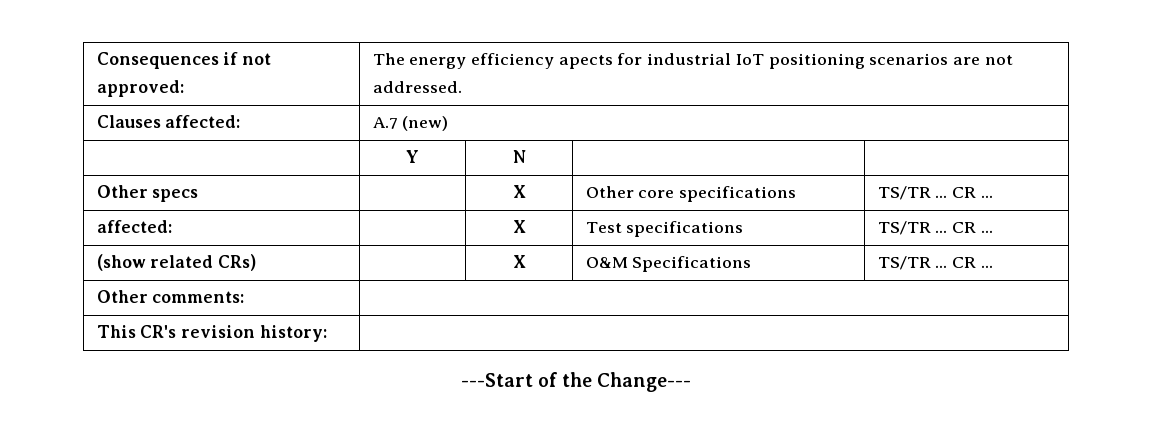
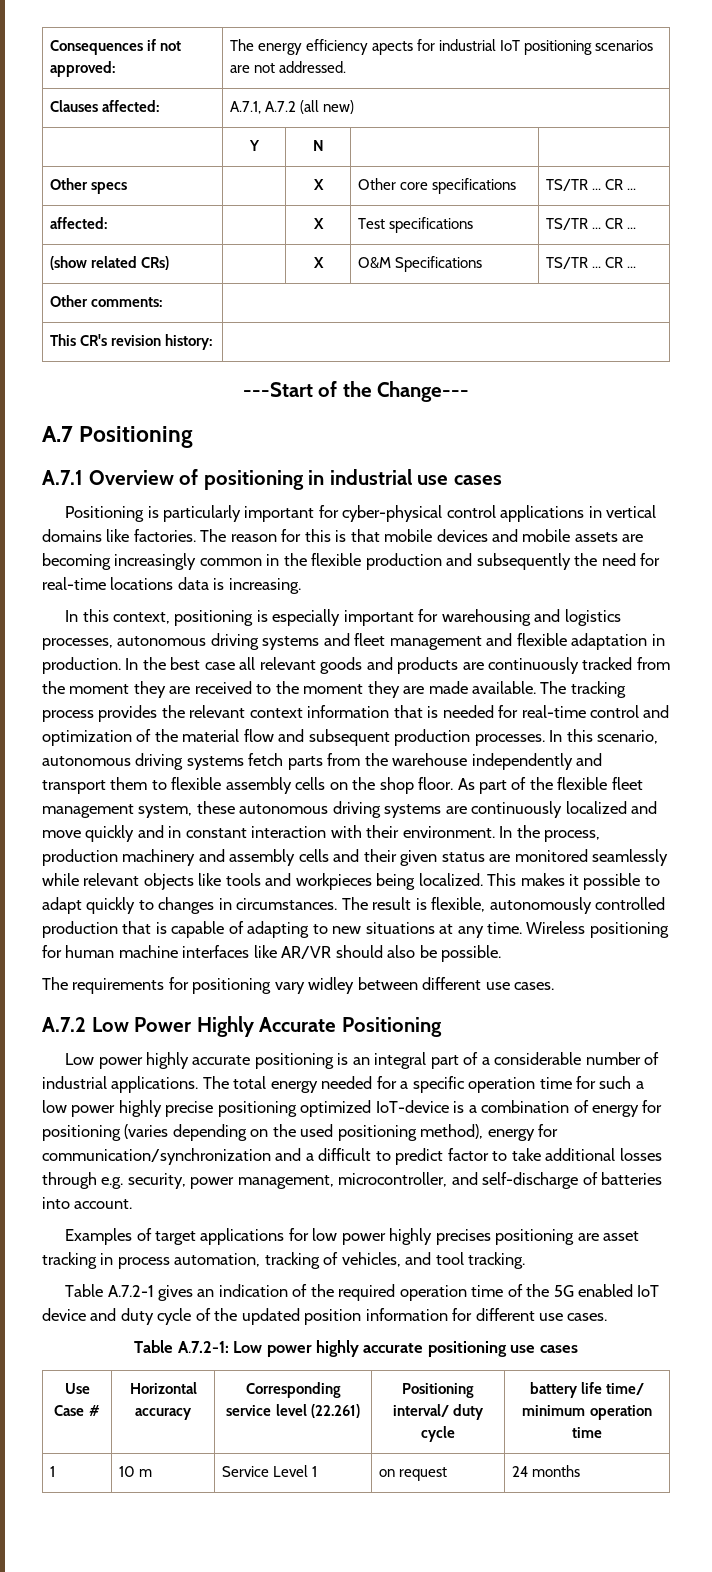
[372,116,449,131] A.7 (new) -> [229,100,354,114] A.7.1, A.7.2 (all new)
(691, 382) none -> [42,426,194,448] [42,469,502,490] [65,505,657,522] [42,529,644,542] [42,553,661,570] [42,577,301,594] [65,609,621,626] [42,633,665,650] [42,657,670,674] [42,681,626,698] [42,705,670,722] [42,729,659,746] [42,753,603,770] [42,777,643,794] [42,801,658,818] [42,825,601,842] [42,849,669,866] [42,873,660,890] [42,897,666,914] [42,921,669,938] [42,945,502,962] [42,977,555,994] [42,1016,442,1037] [65,1052,660,1069] [42,1076,644,1093] [42,1100,663,1117] [42,1124,559,1141] [42,1148,662,1165] [42,1172,663,1189] [42,1197,133,1209] [65,1228,640,1245] [42,1252,526,1269] [65,1284,660,1301] [42,1308,608,1325] [134,1340,578,1357] [64,1383,90,1394] [54,1405,100,1416] [129,1382,197,1394] [135,1408,192,1420] [245,1382,341,1398] [226,1404,360,1418] [402,1383,474,1398] [392,1404,485,1420] [421,1426,455,1442] [529,1382,645,1398] [522,1405,652,1420] [572,1427,602,1438] [49,1466,55,1477] [118,1466,152,1477] [221,1465,317,1477] [378,1467,447,1481] [511,1465,580,1477] // A.7 Positioning // A.7.1 Overview of positioning in industrial use cases // Positioning is particularly important for cyber-physical control applications in vertical domains like factories. The reason for this is that mobile devices and mobile assets are becoming increasingly common in the flexible production and subsequently the need for real-time locations data is increasing. // In this context, positioning is especially important for warehousing and logistics processes, autonomous driving systems and fleet management and flexible adaptation in production. In the best case all relevant goods and products are continuously tracked from the moment they are received to the moment they are made available. The tracking process provides the relevant context information that is needed for real-time control and optimization of the material flow and subsequent production processes. In this scenario, autonomous driving systems fetch parts from the warehouse independently and transport them to flexible assembly cells on the shop floor. As part of the flexible fleet management system, these autonomous driving systems are continuously localized and move quickly and in constant interaction with their environment. In the process, production machinery and assembly cells and their given status are monitored seamlessly while relevant objects like tools and workpieces being localized. This makes it possible to adapt quickly to changes in circumstances. The result is flexible, autonomously controlled production that is capable of adapting to new situations at any time. Wireless positioning for human machine interfaces like AR/VR should also be possible. // The requirements for positioning vary widley between different use cases. // A.7.2 Low Power Highly Accurate Positioning // Low power highly accurate positioning is an integral part of a considerable number of industrial applications. The total energy needed for a specific operation time for such a low power highly precise positioning optimized IoT-device is a combination of energy for positioning (varies depending on the used positioning method), energy for communication/synchronization and a difficult to predict factor to take additional losses through e.g. security, power management, microcontroller, and self-discharge of batteries into account. // Examples of target applications for low power highly precises positioning are asset tracking in process automation, tracking of vehicles, and tool tracking. // Table A.7.2-1 gives an indication of the required operation time of the 5G enabled IoT device and duty cycle of the updated position information for different use cases. // Table A.7.2-1: Low power highly accurate positioning use cases // Use Case # | Horizontal accuracy | Corresponding service level (22.261) | Positioning interval/ duty cycle | battery life time/ minimum operation time // 1 | 10 m | Service Level 1 | on request | 24 months

